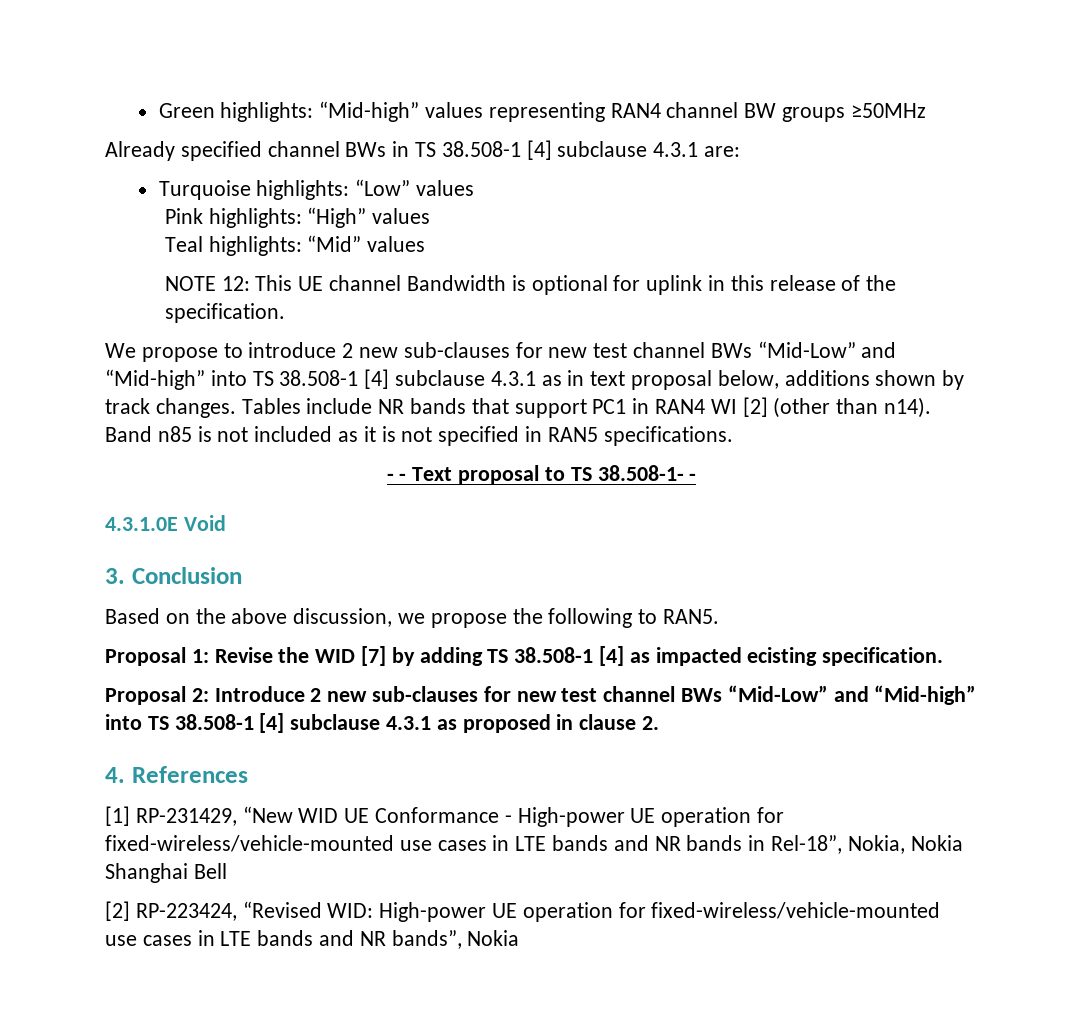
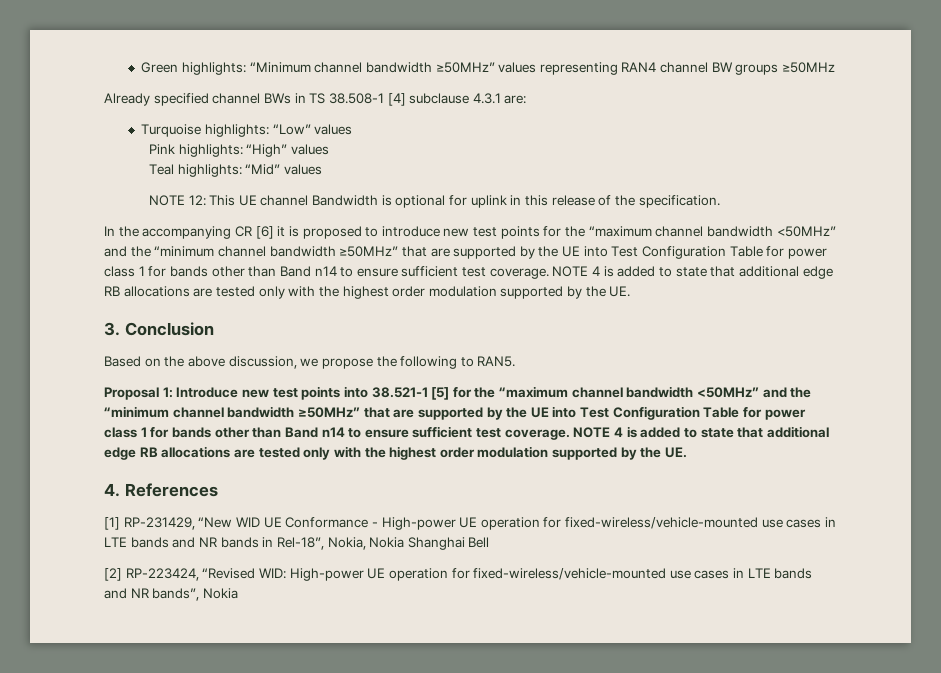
[319,101,420,122] “Mid-high” -> [249,62,495,73] “Minimum channel bandwidth ≥50MHz”
[105,341,897,362] [105,369,965,390] [105,397,932,418] [105,426,733,446] [386,465,697,484] [105,515,226,531] We propose to introduce 2 new sub-clauses for new test channel BWs “Mid-Low” and “Mid-high” into TS 38.508-1 [4] subclause 4.3.1 as in text proposal below, additions shown by track changes. Tables include NR bands that support PC1 in RAN4 WI [2] (other than n14). Band n85 is not included as it is not specified in RAN5 specifications. // - - Text proposal to TS 38.508-1- - // 4.3.1.0E Void -> [104,226,836,239] [104,246,827,259] [104,266,833,279] [104,286,631,299] In the accompanying CR [6] it is proposed to introduce new test points for the “maximum channel bandwidth <50MHz” and the “minimum channel bandwidth ≥50MHz” that are supported by the UE into Test Configuration Table for power class 1 for bands other than Band n14 to ensure sufficient test coverage. NOTE 4 is added to state that additional edge RB allocations are tested only with the highest order modulation supported by the UE.
[214,646,944,666] [105,685,977,705] [105,713,660,733] Revise the WID [7] by adding TS 38.508-1 [4] as impacted ecisting specification. // Proposal 2: Introduce 2 new sub-clauses for new test channel BWs “Mid-Low” and “Mid-high” into TS 38.508-1 [4] subclause 4.3.1 as proposed in clause 2. -> [176,386,812,400] [104,406,806,420] [104,426,829,440] [104,446,688,460] Introduce new test points into 38.521-1 [5] for the “maximum channel bandwidth <50MHz” and the “minimum channel bandwidth ≥50MHz” that are supported by the UE into Test Configuration Table for power class 1 for bands other than Band n14 to ensure sufficient test coverage. NOTE 4 is added to state that additional edge RB allocations are tested only with the highest order modulation supported by the UE.

